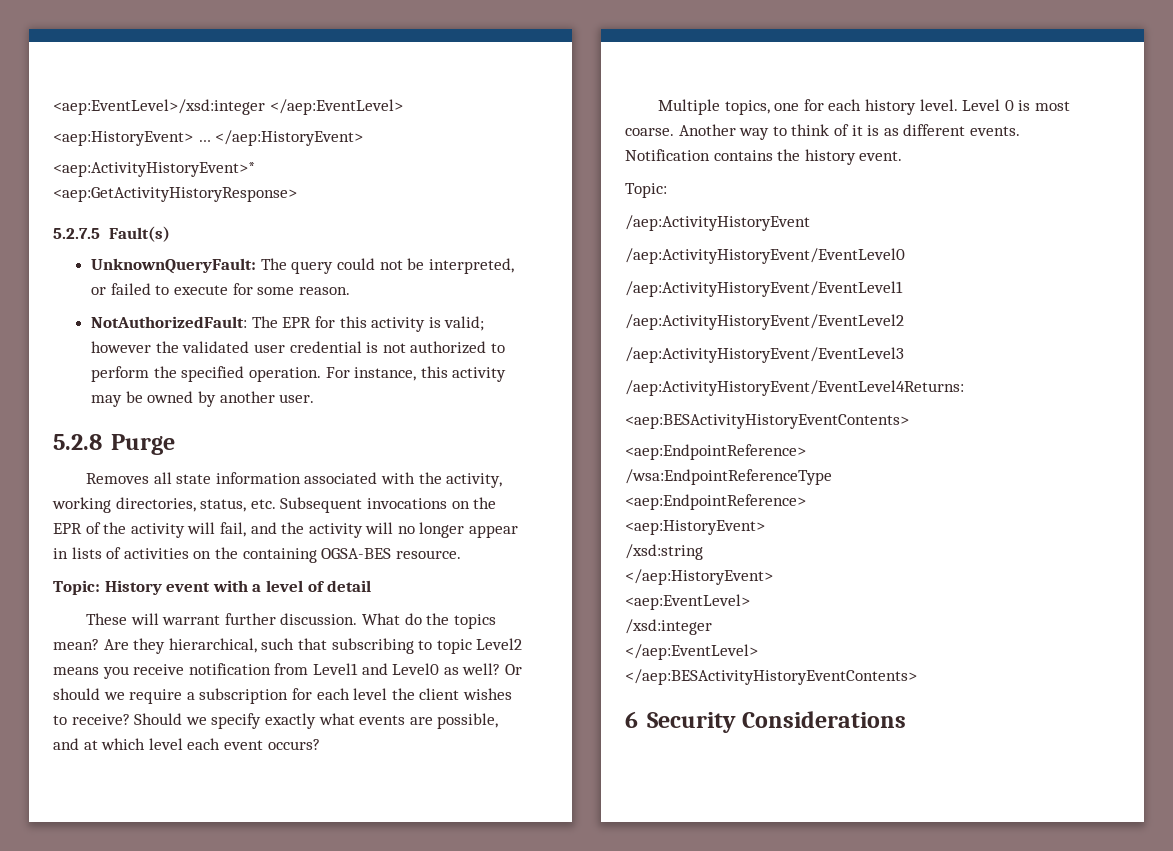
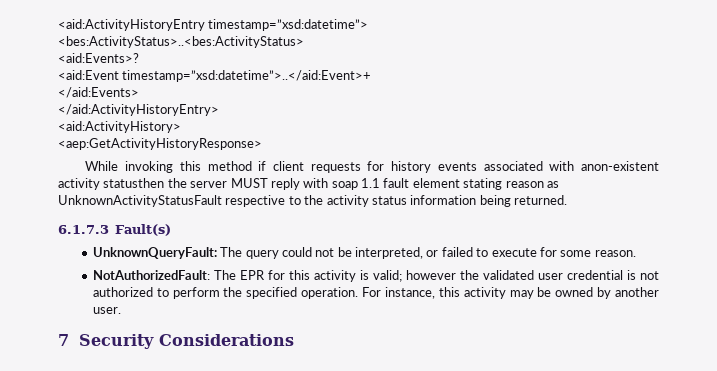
[53,99,403,115] [53,130,364,146] [53,162,255,177] [53,187,297,202] [53,228,100,239] <aep:EventLevel>/xsd:integer </aep:EventLevel> // <aep:HistoryEvent> … </aep:HistoryEvent> // <aep:ActivityHistoryEvent>* // <aep:GetActivityHistoryResponse> // 5.2.7.5 -> [58,19,369,31] [58,36,304,48] [58,53,139,63] [58,70,372,82] [58,87,139,98] [58,104,219,116] [58,121,181,133] [58,138,262,150] [85,161,660,173] [58,178,559,190] [58,195,567,207] [58,225,109,234] <aid:ActivityHistoryEntry timestamp=”xsd:datetime”> // <bes:ActivityStatus>..<bes:ActivityStatus> // <aid:Events>? // <aid:Event timestamp=”xsd:datetime”>..</aid:Event>+ // </aid:Events> // </aid:ActivityHistoryEntry> // <aid:ActivityHistory> // <aep:GetActivityHistoryResponse> // While invoking this method if client requests for history events associated with anon-existent activity statusthen the server MUST reply with soap 1.1 fault element stating reason as UnknownActivityStatusFault respective to the activity status information being returned. // 6.1.7.3
[53,434,175,455] [86,472,503,488] [52,497,497,513] [53,522,519,538] [53,547,461,563] [53,580,372,595] [86,613,496,629] [53,638,523,654] [53,663,522,679] [53,688,512,704] [53,713,499,729] [53,738,320,750] [658,99,1070,115] [625,124,1020,140] [625,149,903,165] [625,183,667,198] [625,215,810,231] [625,248,905,264] [625,281,903,297] [625,314,904,330] [625,347,904,363] [625,380,964,396] [625,414,909,429] [625,444,806,460] [625,469,832,485] [625,494,806,510] [625,520,765,535] [625,544,703,560] [625,569,773,585] [625,594,750,610] [625,619,712,635] [625,644,758,660] [625,669,917,685] [625,711,638,728] 5.2.8 Purge // Removes all state information associated with the activity, working directories, status, etc. Subsequent invocations on the EPR of the activity will fail, and the activity will no longer appear in lists of activities on the containing OGSA-BES resource. // Topic: History event with a level of detail // These will warrant further discussion. What do the topics mean? Are they hierarchical, such that subscribing to topic Level2 means you receive notification from Level1 and Level0 as well? Or should we require a subscription for each level the client wishes to receive? Should we specify exactly what events are possible, and at which level each event occurs? // Multiple topics, one for each history level. Level 0 is most coarse. Another way to think of it is as different events. Notification contains the history event. // Topic: // /aep:ActivityHistoryEvent // /aep:ActivityHistoryEvent/EventLevel0 // /aep:ActivityHistoryEvent/EventLevel1 // /aep:ActivityHistoryEvent/EventLevel2 // /aep:ActivityHistoryEvent/EventLevel3 // /aep:ActivityHistoryEvent/EventLevel4Returns: // <aep:BESActivityHistoryEventContents> // <aep:EndpointReference> // /wsa:EndpointReferenceType // <aep:EndpointReference> // <aep:HistoryEvent> // /xsd:string // </aep:HistoryEvent> // <aep:EventLevel> // /xsd:integer // </aep:EventLevel> // </aep:BESActivityHistoryEventContents> // 6 -> [58,334,69,346] 7

